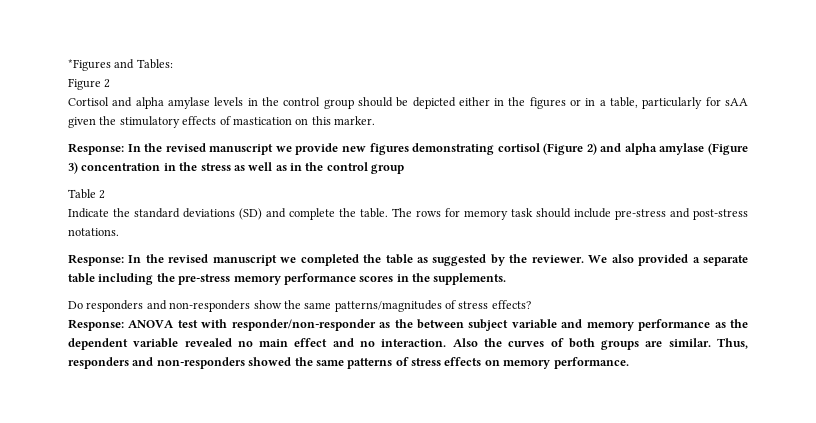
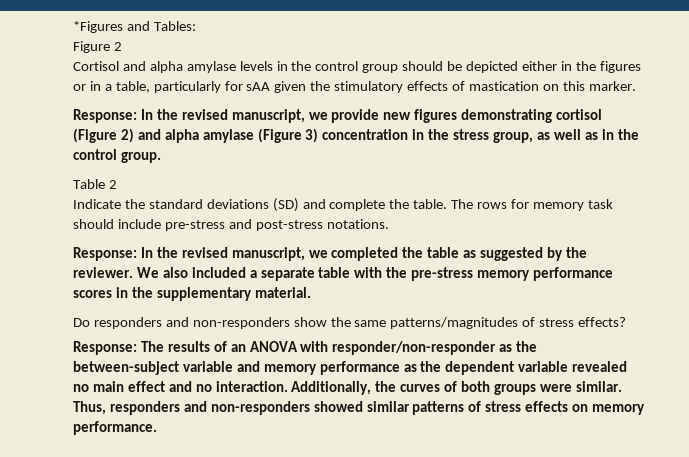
[209,144,274,155] manuscript -> [231,109,305,123] manuscript,
(231, 167) none -> [493,132,534,143] group,
[371,164,405,174] group -> [120,152,161,163] group.
[212,255,277,266] manuscript -> [231,247,305,261] manuscript,
[638,254,689,266] provided -> [191,267,246,278] included
[98,273,154,285] including -> [354,267,383,278] with
[433,273,507,285] supplements. -> [156,287,311,301] supplementary material.
[128,320,198,328] ANOVA test -> [140,341,298,352] The results of an ANOVA
[417,319,509,331] between subject -> [73,361,179,375] between-subject
[452,338,478,347] Also -> [291,381,372,395] Additionally,
[645,341,663,347] are -> [539,384,572,392] were
[294,357,344,366] the same -> [366,401,410,412] similar

